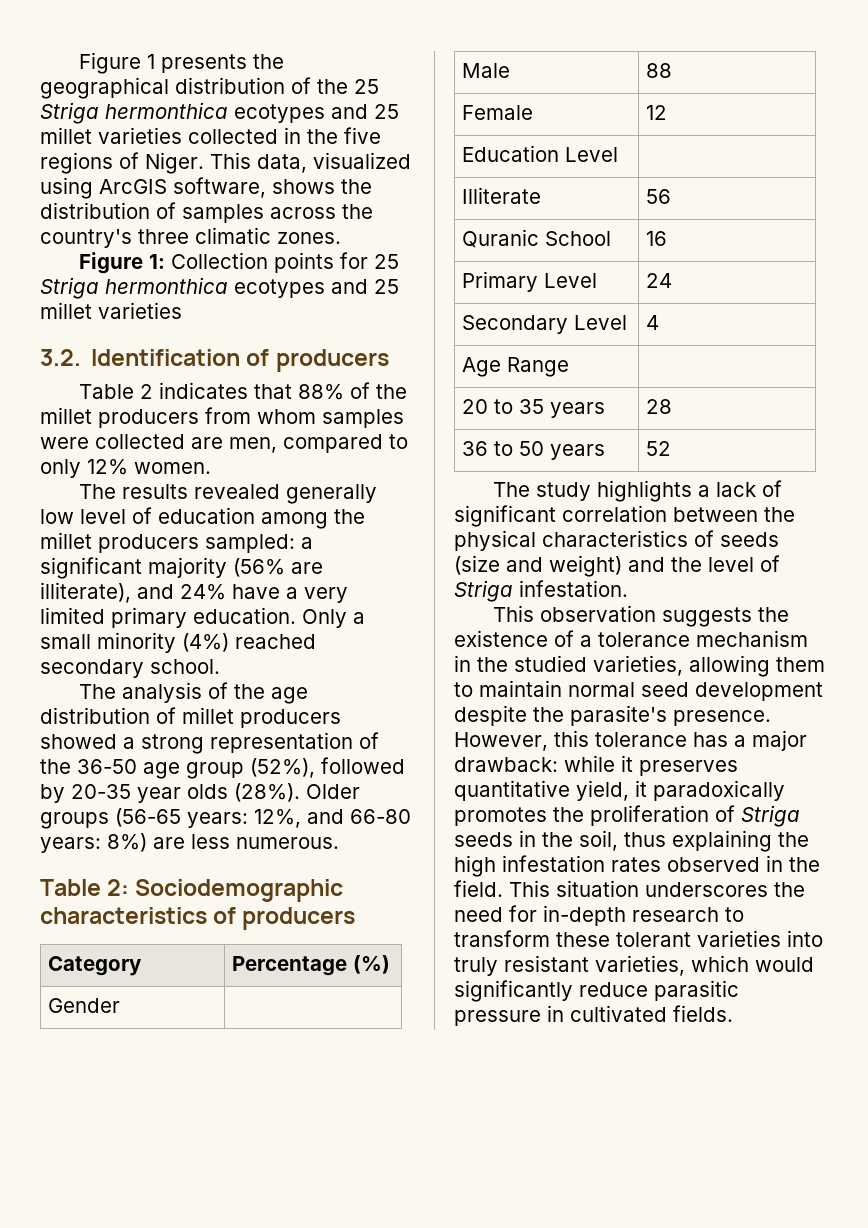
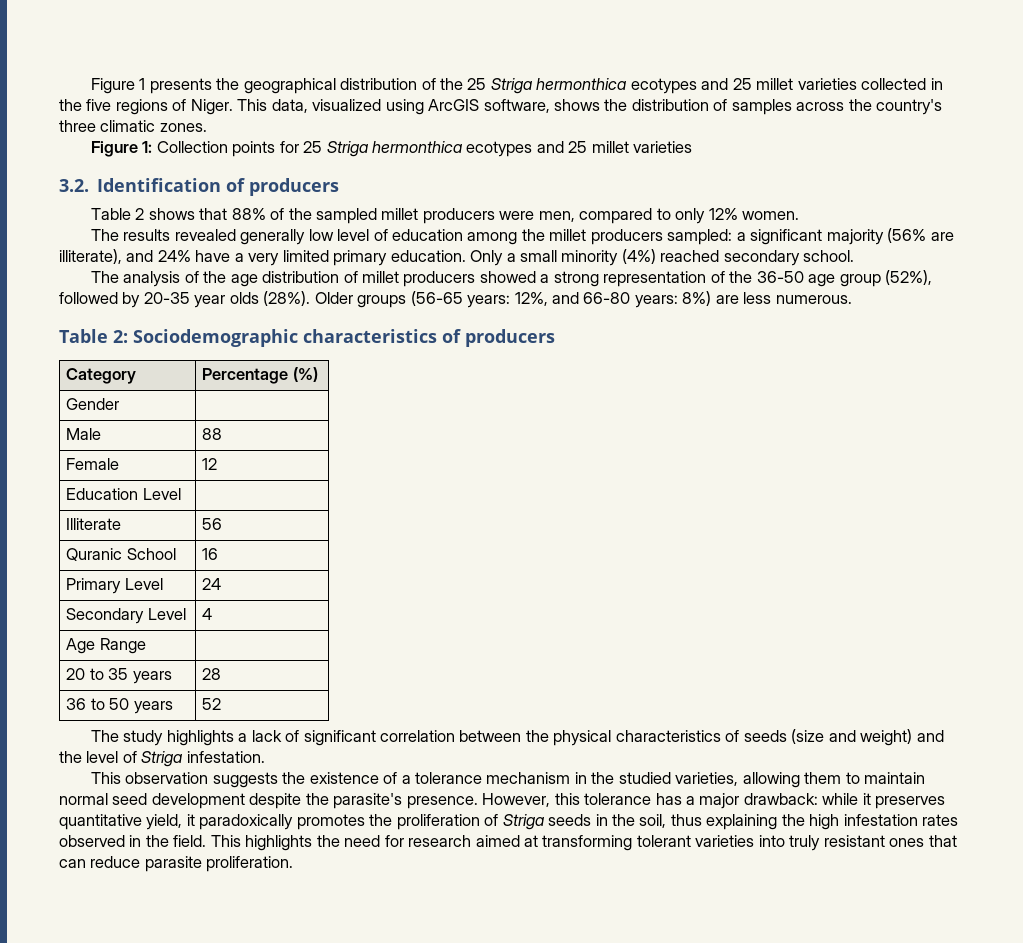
[158,382,248,399] indicates -> [148,208,195,220] shows
[40,407,404,428] [40,434,223,449] millet producers from whom samples were collected are -> [315,208,535,224] sampled millet producers were
[556,880,768,897] situation underscores -> [245,835,313,851] highlights
[543,905,744,926] [454,930,610,947] in-depth research to transform these -> [408,835,633,851] research aimed at transforming
[595,955,814,976] [454,980,739,1002] [454,1005,733,1026] varieties, which would significantly reduce parasitic pressure in cultivated fields. -> [889,835,957,847] [59,856,294,872] ones that can reduce parasite proliferation.

